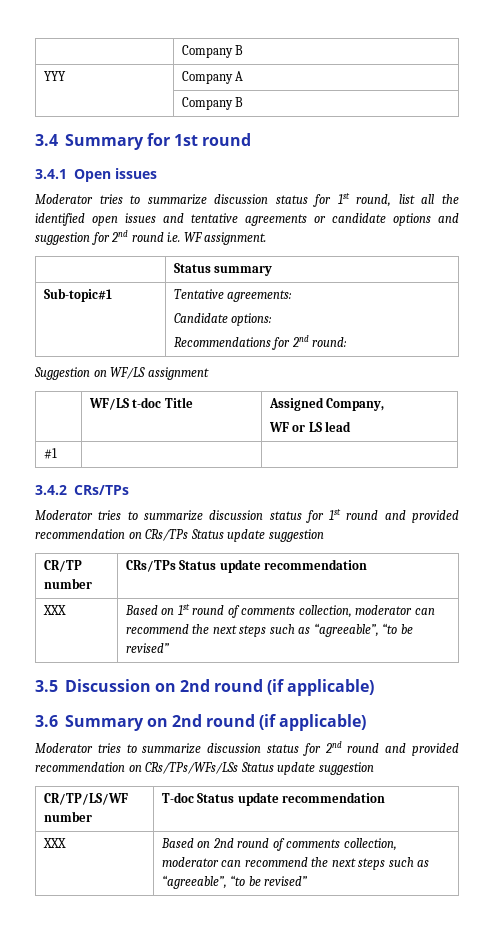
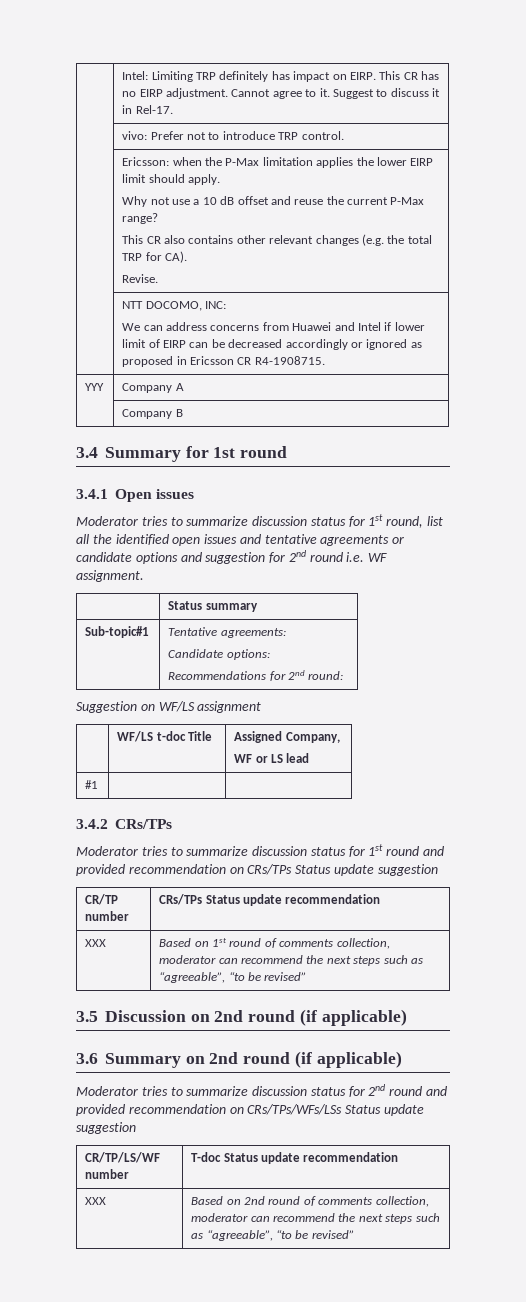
[181,45,244,58] | Company B -> [122,71,440,82] [122,88,441,99] [122,105,173,114] [122,131,344,140] [122,157,434,168] [122,174,221,185] [122,196,425,207] [122,213,159,224] [122,234,432,246] [122,251,188,263] [122,274,159,283] [122,301,227,311] [122,322,425,331] [122,339,422,350] [122,356,325,367] | Intel: Limiting TRP definitely has impact on EIRP. This CR has no EIRP adjustment. Cannot agree to it. Suggest to discuss it in Rel-17. // | vivo: Prefer not to introduce TRP control. // | Ericsson: when the P-Max limitation applies the lower EIRP limit should apply. // Why not use a 10 dB offset and reuse the current P-Max range? // This CR also contains other relevant changes (e.g. the total TRP for CA). // Revise. // | NTT DOCOMO, INC: // We can address concerns from Huawei and Intel if lower limit of EIRP can be decreased accordingly or ignored as proposed in Ericsson CR R4-1908715.

